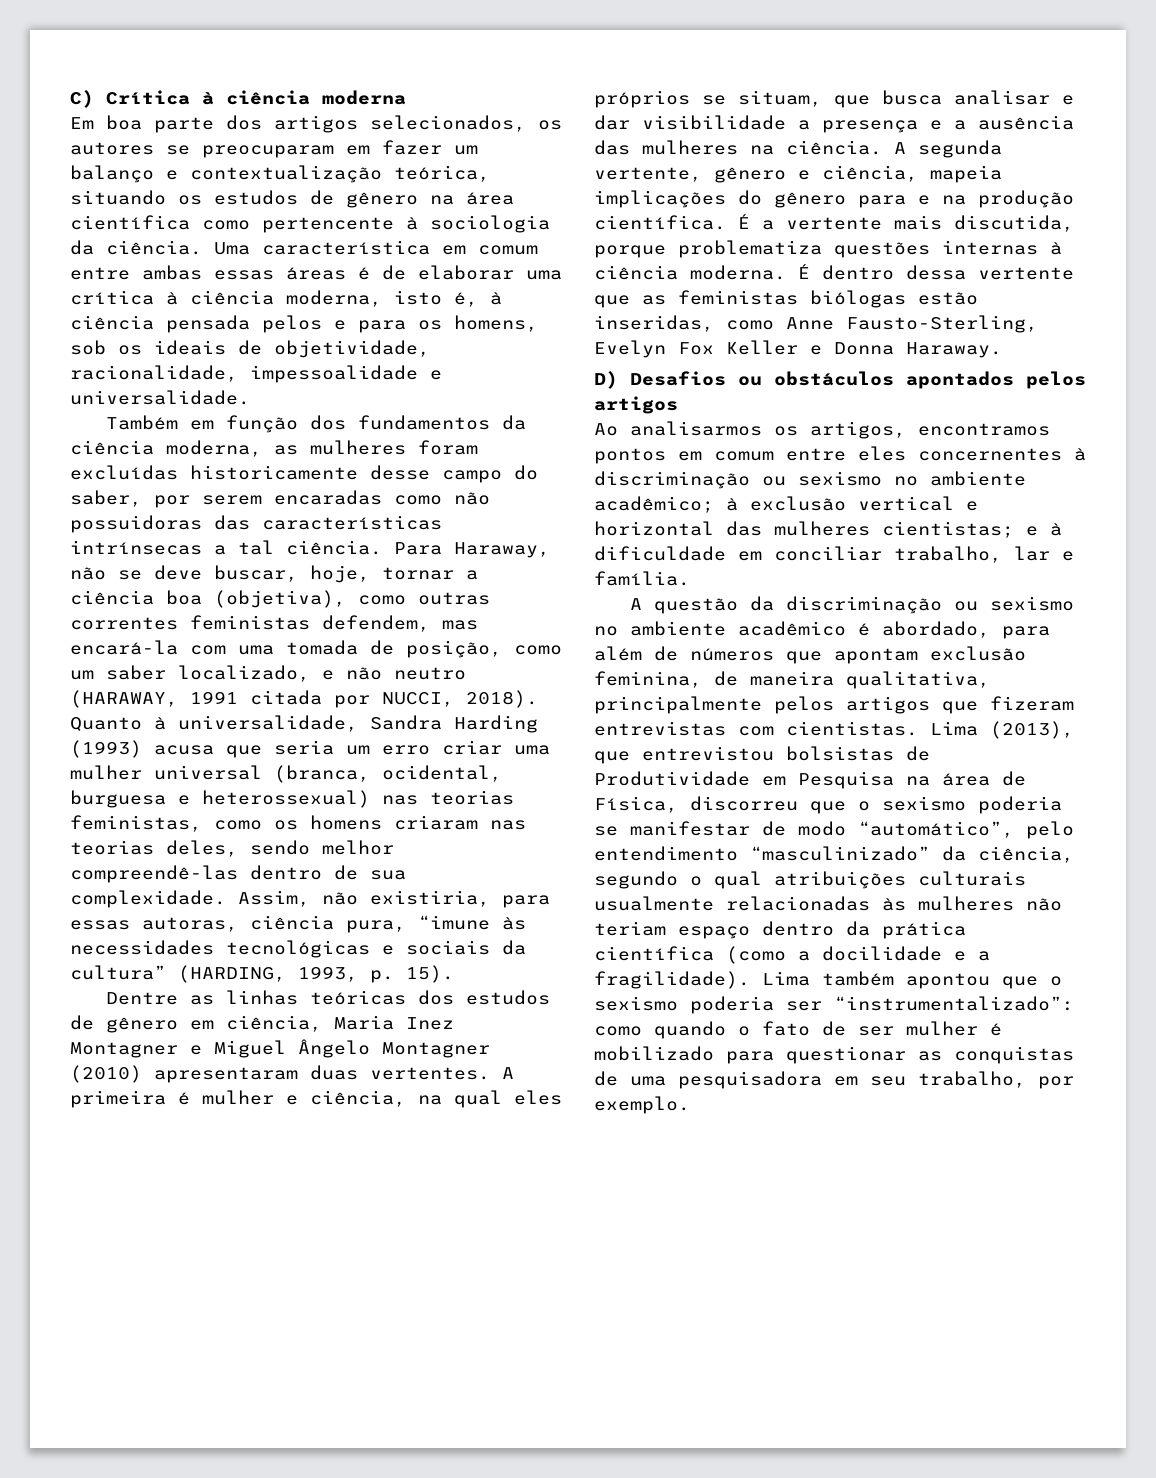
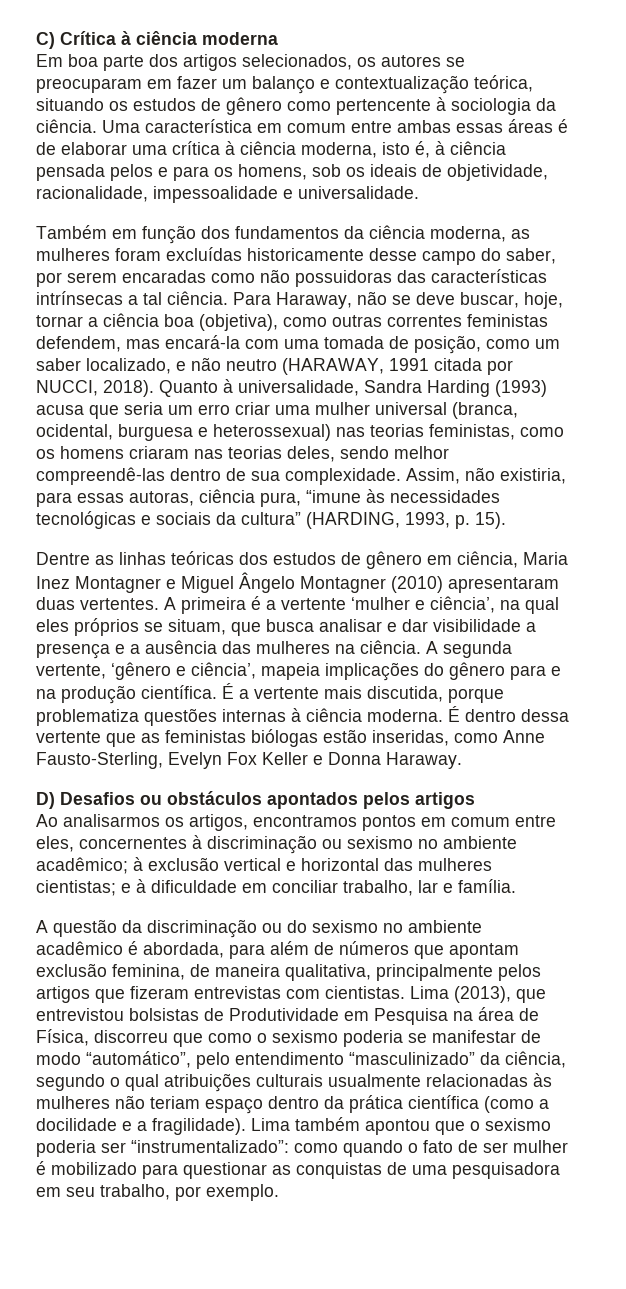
[430,192,514,205] [70,215,190,230] na área científica -> (282, 106) none
[202,1090,406,1107] mulher e ciência, -> [266,596,495,613] a vertente ‘mulher e ciência’,
[714,165,918,183] gênero e ciência, -> [111,662,256,680] ‘gênero e ciência’,
[858,446,906,461] eles -> [36,836,74,852] eles,
(978, 606) none -> [287,920,307,933] do
[882,621,990,638] abordado, -> [143,942,224,958] abordada,
(846, 807) none -> [208,1033,252,1043] como

